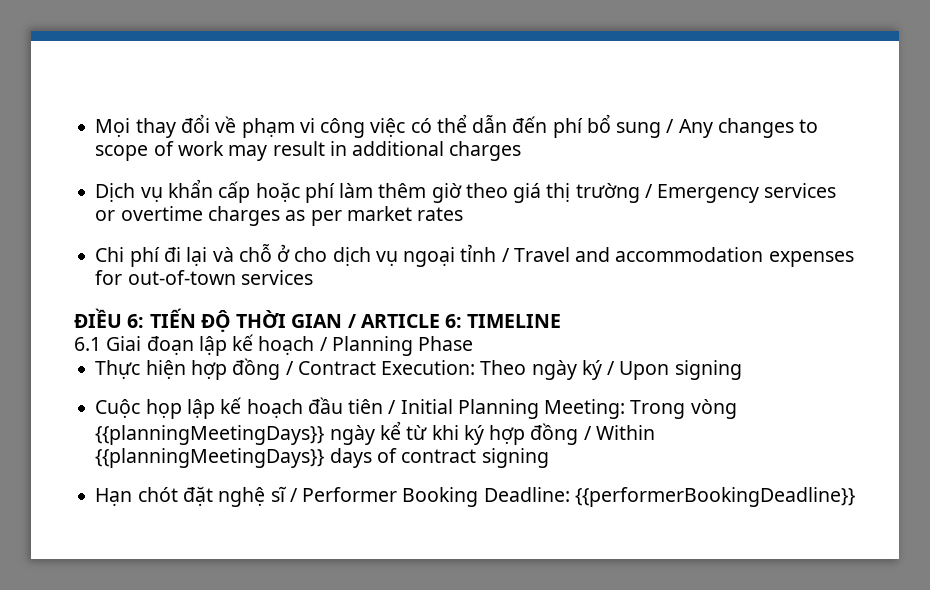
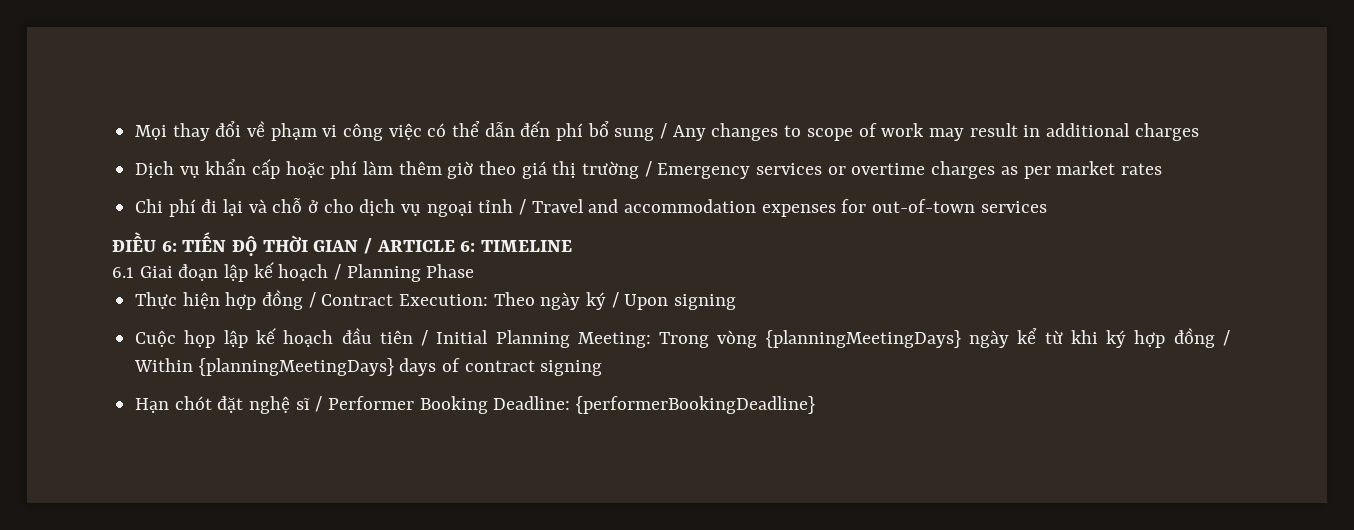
[95,425,325,445] {{planningMeetingDays}} -> [765,330,961,348] {planningMeetingDays}
[95,448,325,468] {{planningMeetingDays}} -> [198,358,394,376] {planningMeetingDays}
[574,487,855,507] {{performerBookingDeadline}} -> [576,396,816,414] {performerBookingDeadline}

